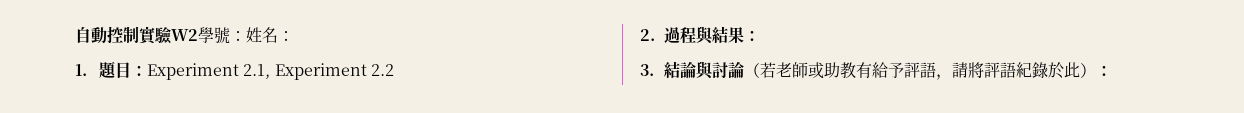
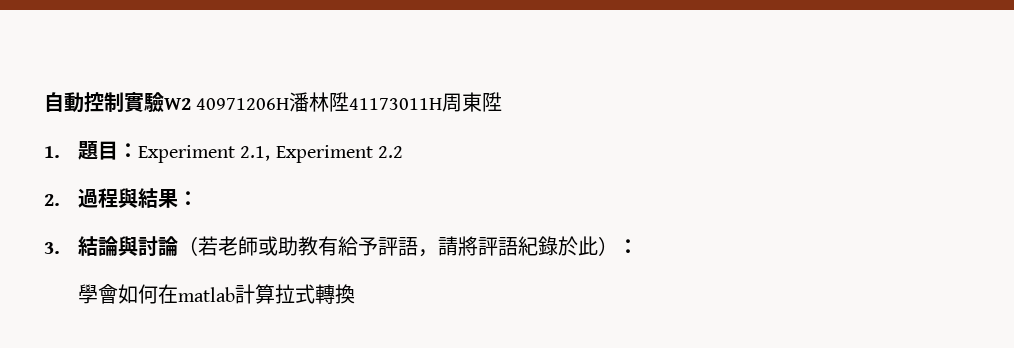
[198,27,294,44] 學號：姓名： -> [196,92,503,112] 40971206H潘林陞41173011H周東陞
(1113, 70) none -> [78,284,356,304] // 學會如何在matlab計算拉式轉換

